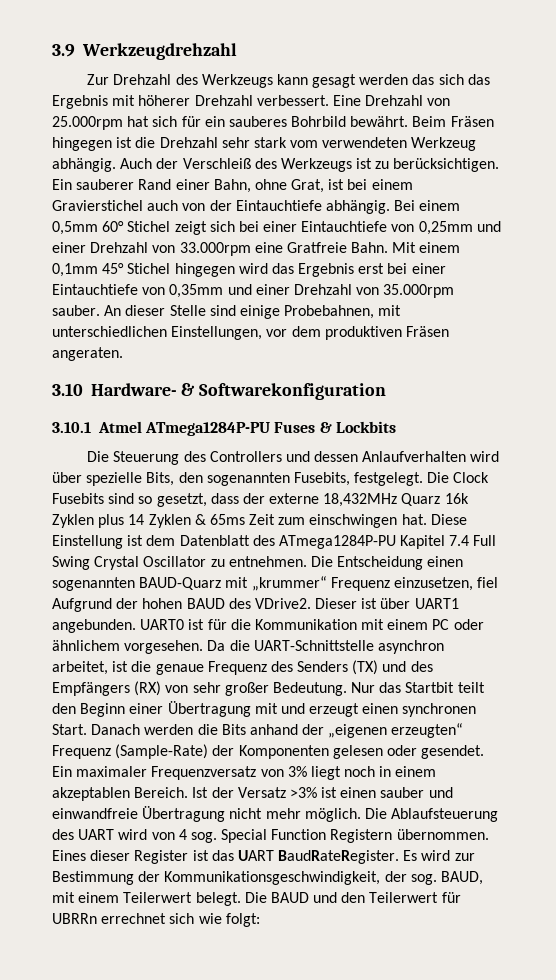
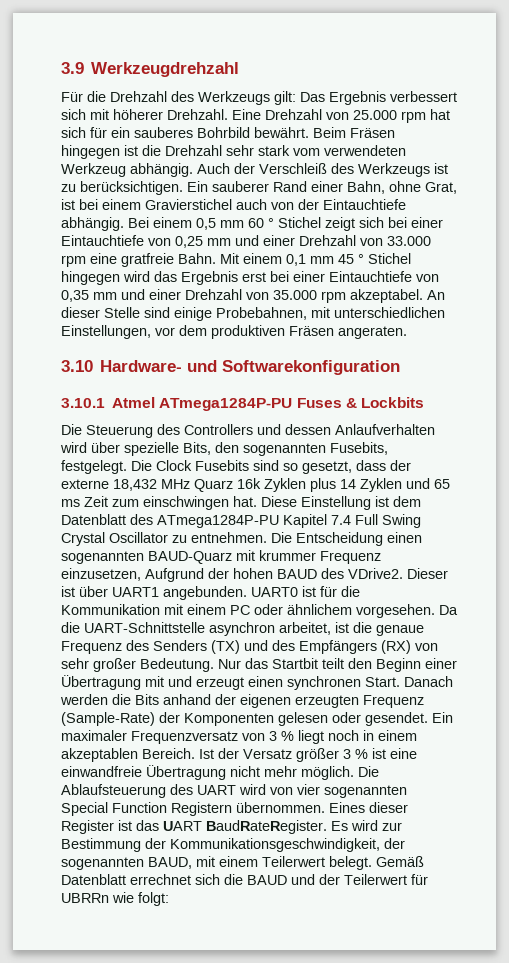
[87,74,110,85] Zur -> [61,91,106,102] Für die
[276,74,490,88] [52,95,329,109] kann gesagt werden das sich das Ergebnis mit höherer Drehzahl verbessert. -> [274,91,457,105] [61,109,228,120] gilt: Das Ergebnis verbessert sich mit höherer Drehzahl.
[52,116,123,130] 25.000rpm -> [353,110,426,123] 25.000 rpm
[52,221,125,235] 0,5mm 60° -> [196,218,274,230] 0,5 mm 60 °
[418,221,501,235] [52,242,461,256] [52,263,125,277] 0,25mm und einer Drehzahl von 33.000rpm eine Gratfreie Bahn. Mit einem 0,1mm 45° -> [175,235,431,248] [61,253,364,267] 0,25 mm und einer Drehzahl von 33.000 rpm eine gratfreie Bahn. Mit einem 0,1 mm 45 °
[169,284,455,298] [52,305,100,316] 0,35mm und einer Drehzahl von 35.000rpm sauber. -> [61,289,423,303] 0,35 mm und einer Drehzahl von 35.000 rpm akzeptabel.
[181,383,196,396] & -> [187,360,218,372] und
[323,493,398,507] 18,432MHz -> [113,479,190,491] 18,432 MHz
[194,514,245,525] & 65ms -> [406,478,450,489] [61,499,80,507] und 65 ms
[251,576,327,591] „krummer“ -> [259,550,316,561] krummer
[477,577,499,588] fiel -> (141, 574) none
[328,723,464,738] „eigenen erzeugten“ -> [240,694,359,708] eigenen erzeugten
[287,766,307,777] 3% -> [269,731,294,741] 3 %
[289,787,453,798] >3% ist einen sauber und -> [296,748,417,762] größer 3 % ist eine
[178,829,217,843] 4 sog. -> [297,784,407,798] vier sogenannten
[410,874,437,885] sog. -> [61,857,144,870] sogenannten
[244,892,267,903] Die -> [376,856,424,867] [61,874,243,885] Gemäß Datenblatt errechnet sich die
[341,892,366,903] den -> [319,874,340,885] der
[101,913,195,924] errechnet sich -> (109, 898) none

